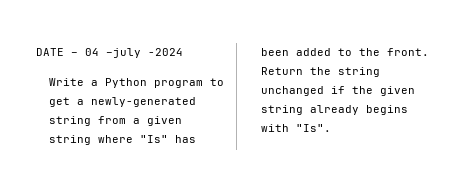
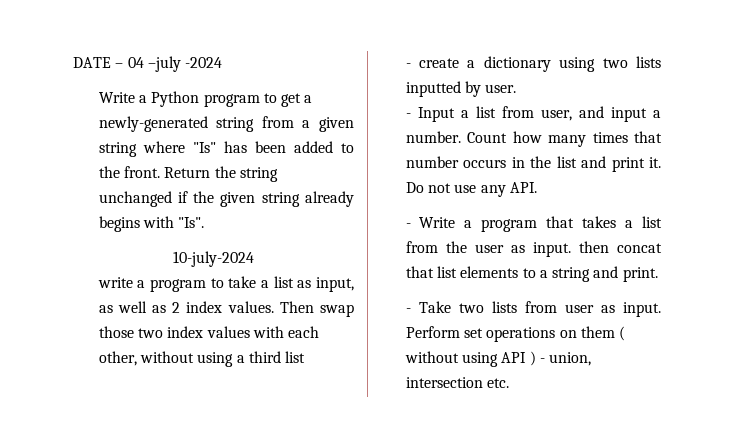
(331, 128) none -> [173,251,254,267] [97,276,354,292] [98,301,354,317] [98,326,320,338] [98,351,306,367] [405,56,661,72] [405,81,517,97] [405,106,661,122] [405,131,662,147] [405,156,661,172] [405,182,537,197] [405,216,662,232] [405,241,662,257] [405,266,658,282] [405,301,661,317] [405,326,626,342] [404,351,592,367] [405,377,509,388] // 10-july-2024 // write a program to take a list as input, as well as 2 index values. Then swap those two index values with each other, without using a third list // - create a dictionary using two lists inputted by user. // - Input a list from user, and input a number. Count how many times that number occurs in the list and print it. Do not use any API. // - Write a program that takes a list from the user as input. then concat that list elements to a string and print. // - Take two lists from user as input. Perform set operations on them ( without using API ) - union, intersection etc.

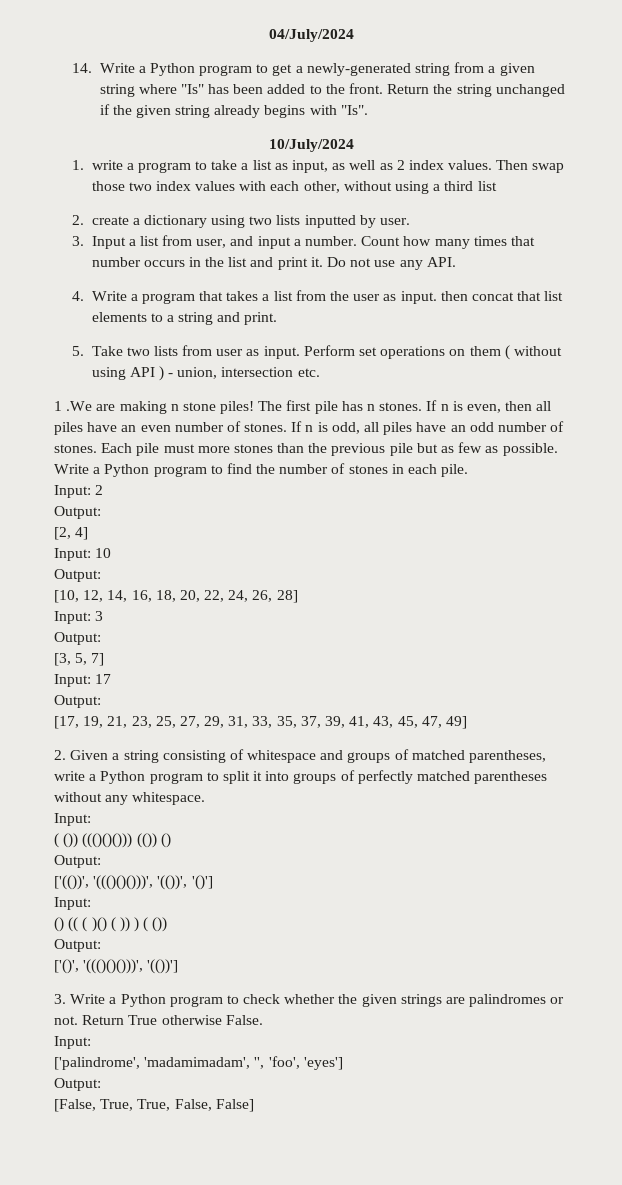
[73,56,223,72] DATE – 04 –july -2024 // -> [268,29,354,42] [71,63,92,73] 04/July/2024 // 14.
[173,251,254,267] 10-july-2024 // -> [268,139,354,152] [71,160,84,170] 10/July/2024 // 1.
[405,63,411,68] - -> [71,215,84,225] 2.
[405,113,411,118] - -> [71,236,84,246] 3.
[405,223,411,228] - -> [71,291,84,301] 4.
[405,308,411,313] - -> [71,346,84,356] 5.
(509, 383) none -> [54,400,552,414] [54,421,565,435] [54,442,558,456] [54,463,469,477] [54,485,104,498] [54,506,101,519] [54,527,89,540] [54,548,112,561] [54,569,101,582] [54,590,298,603] [54,611,104,624] [54,632,101,645] [54,653,105,666] [54,674,112,687] [54,695,101,708] [54,716,467,729] [54,749,547,763] [54,770,548,784] [54,792,206,805] [54,813,91,826] [54,833,171,848] [54,855,101,868] [54,875,213,890] [54,897,91,910] [54,917,168,932] [54,939,101,952] [54,959,179,974] [54,994,565,1007] [54,1015,263,1025] [54,1036,91,1049] [54,1056,343,1070] [54,1078,101,1091] [54,1099,254,1112] // 1 .We are making n stone piles! The first pile has n stones. If n is even, then all piles have an even number of stones. If n is odd, all piles have an odd number of stones. Each pile must more stones than the previous pile but as few as possible. Write a Python program to find the number of stones in each pile. // Input: 2 // Output: // [2, 4] // Input: 10 // Output: // [10, 12, 14, 16, 18, 20, 22, 24, 26, 28] // Input: 3 // Output: // [3, 5, 7] // Input: 17 // Output: // [17, 19, 21, 23, 25, 27, 29, 31, 33, 35, 37, 39, 41, 43, 45, 47, 49] // 2. Given a string consisting of whitespace and groups of matched parentheses, write a Python program to split it into groups of perfectly matched parentheses without any whitespace. // Input: // ( ()) ((()()())) (()) () // Output: // ['(())', '((()()()))', '(())', '()'] // Input: // () (( ( )() ( )) ) ( ()) // Output: // ['()', '((()()()))', '(())'] // 3. Write a Python program to check whether the given strings are palindromes or not. Return True otherwise False. // Input: // ['palindrome', 'madamimadam', '', 'foo', 'eyes'] // Output: // [False, True, True, False, False]

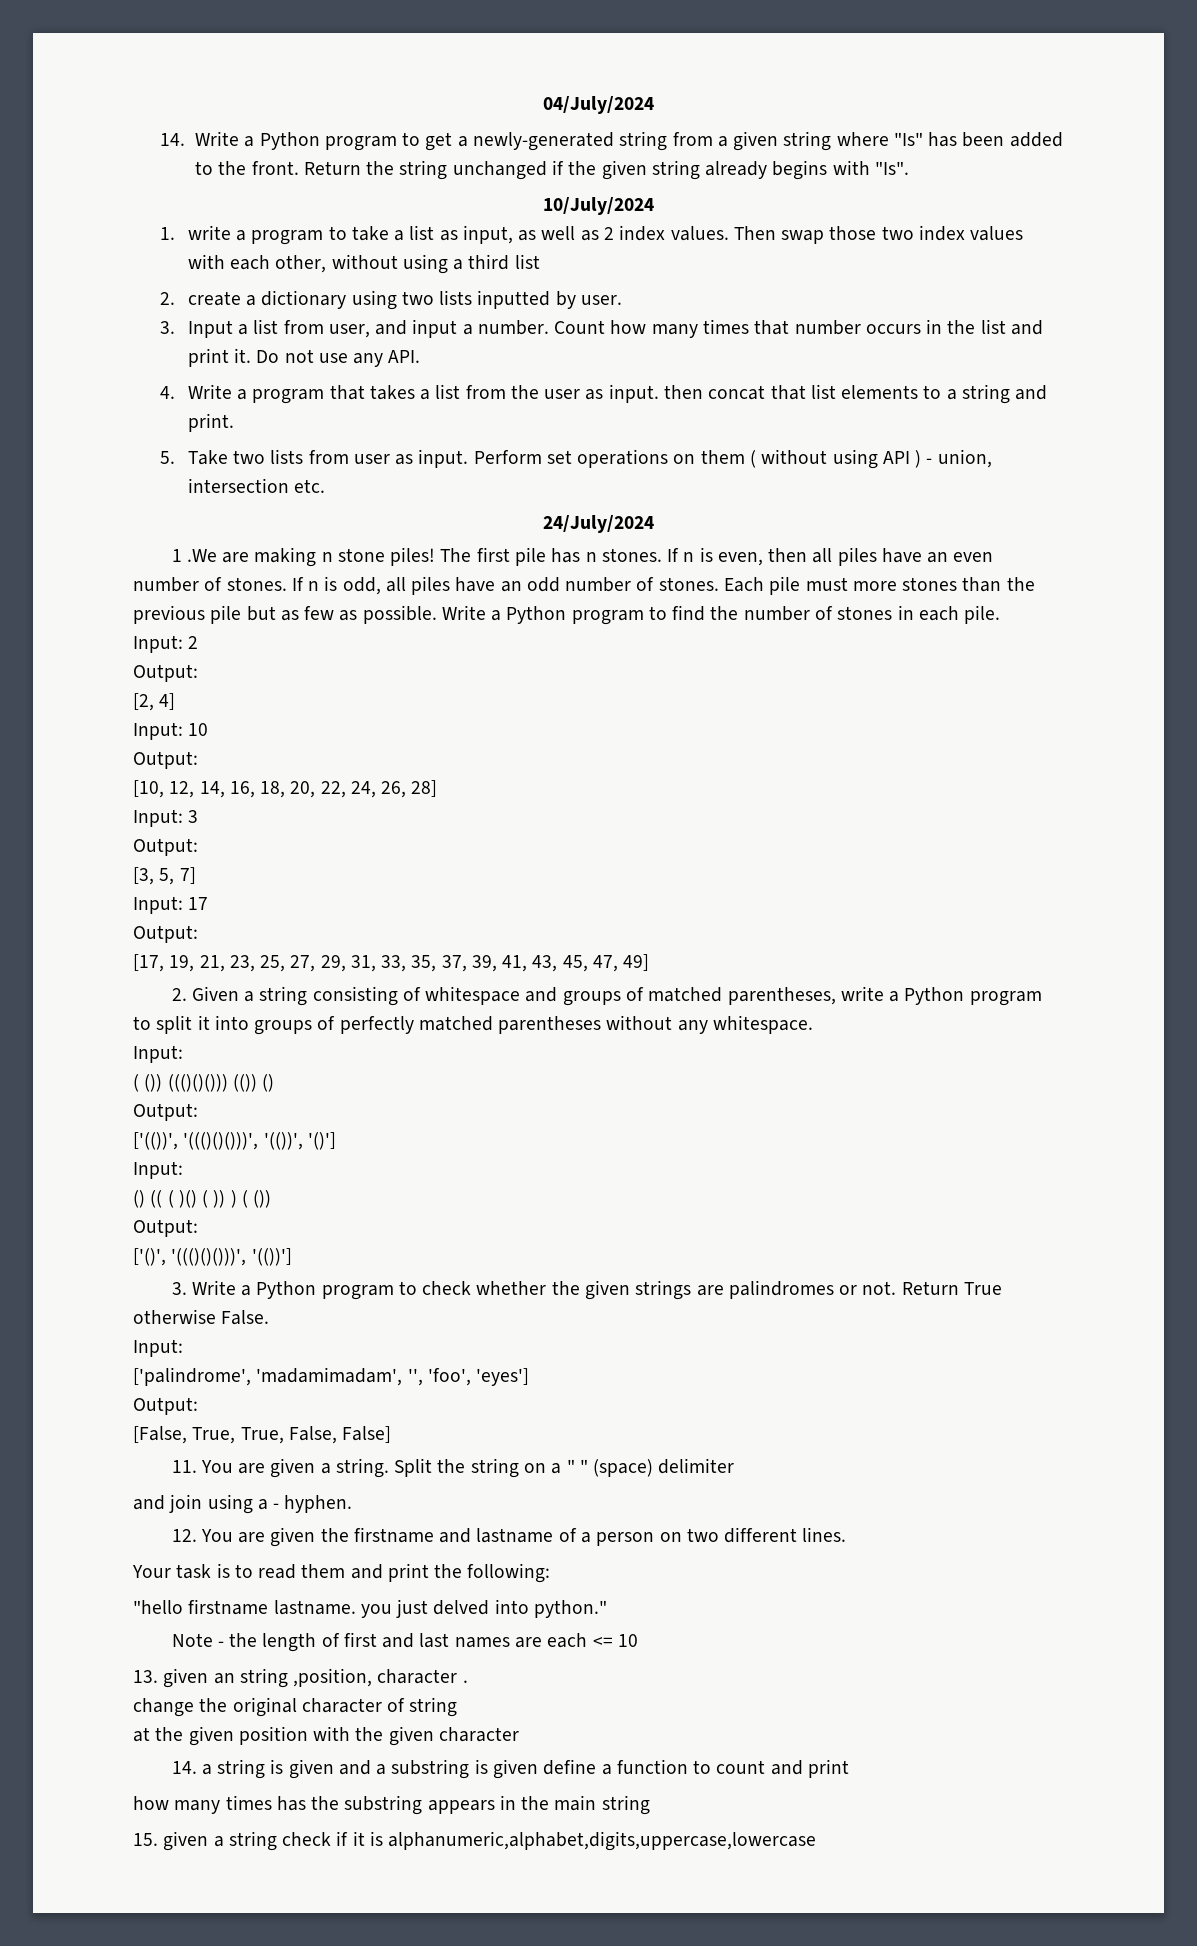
(320, 372) none -> [543,515,654,533] // 24/July/2024
(254, 1105) none -> [171,1458,735,1478] [133,1494,353,1514] [171,1527,847,1547] [132,1563,551,1583] [133,1599,607,1618] [171,1632,638,1652] [133,1668,468,1688] [133,1697,458,1717] [133,1726,519,1746] [171,1759,849,1779] [133,1795,650,1815] [133,1831,817,1851] // 11. You are given a string. Split the string on a " " (space) delimiter // and join using a - hyphen. // 12. You are given the firstname and lastname of a person on two different lines. // Your task is to read them and print the following: // "hello firstname lastname. you just delved into python." // Note - the length of first and last names are each <= 10 // 13. given an string ,position, character . // change the original character of string // at the given position with the given character // 14. a string is given and a substring is given define a function to count and print // how many times has the substring appears in the main string // 15. given a string check if it is alphanumeric,alphabet,digits,uppercase,lowercase

